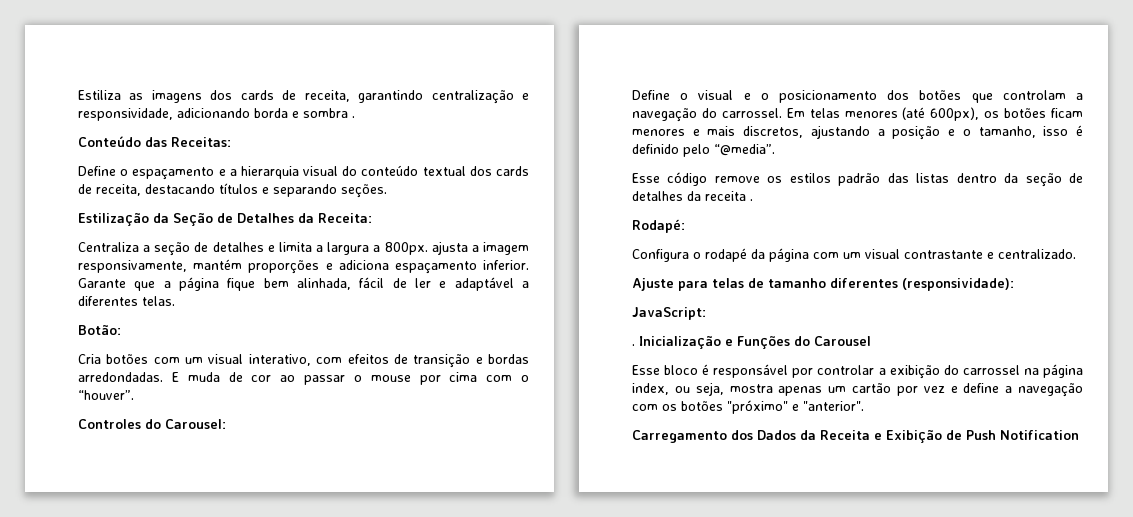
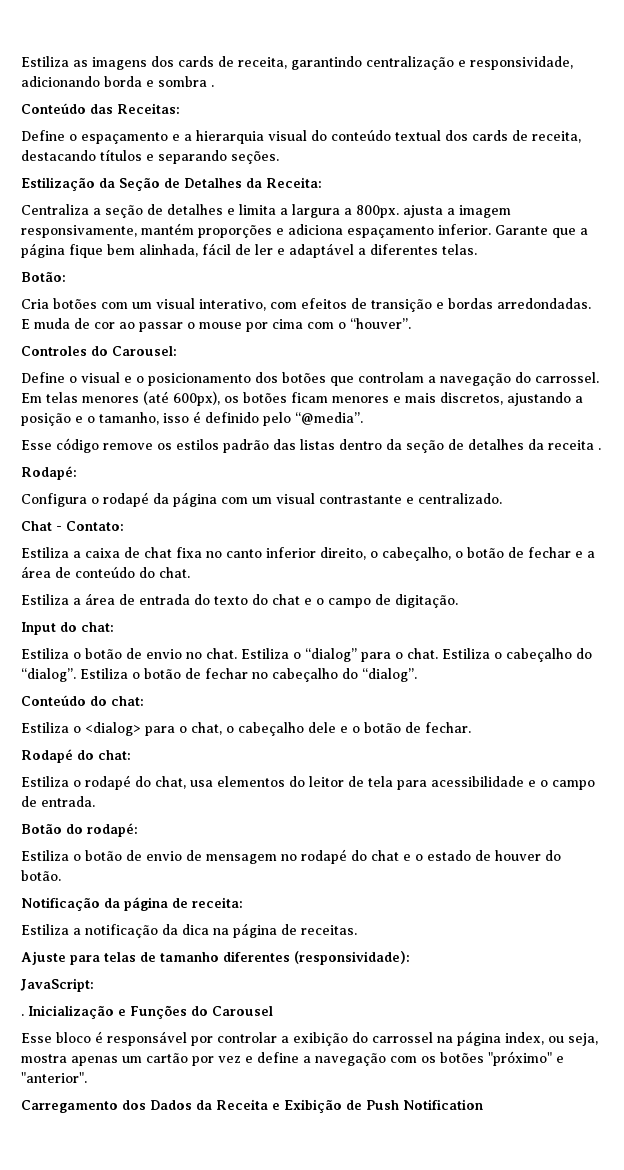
(1076, 254) none -> [21,521,124,531] [21,547,595,561] [21,566,190,578] [21,593,458,608] [21,622,114,635] [21,648,592,662] [21,668,417,682] [21,695,144,706] [21,722,471,736] [21,749,131,763] [21,775,595,790] [21,796,95,807] [21,823,138,837] [21,849,561,864] [21,870,61,881] [21,897,243,911] [21,923,357,938] // Chat - Contato: // Estiliza a caixa de chat fixa no canto inferior direito, o cabeçalho, o botão de fechar e a área de conteúdo do chat. // Estiliza a área de entrada do texto do chat e o campo de digitação. // Input do chat: // Estiliza o botão de envio no chat. Estiliza o “dialog” para o chat. Estiliza o cabeçalho do “dialog”. Estiliza o botão de fechar no cabeçalho do “dialog”. // Conteúdo do chat: // Estiliza o <dialog> para o chat, o cabeçalho dele e o botão de fechar. // Rodapé do chat: // Estiliza o rodapé do chat, usa elementos do leitor de tela para acessibilidade e o campo de entrada. // Botão do rodapé: // Estiliza o botão de envio de mensagem no rodapé do chat e o estado de houver do botão. // Notificação da página de receita: // Estiliza a notificação da dica na página de receitas.

